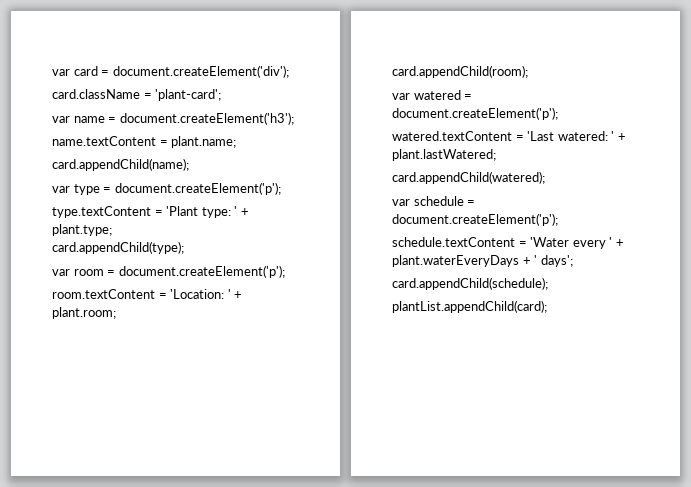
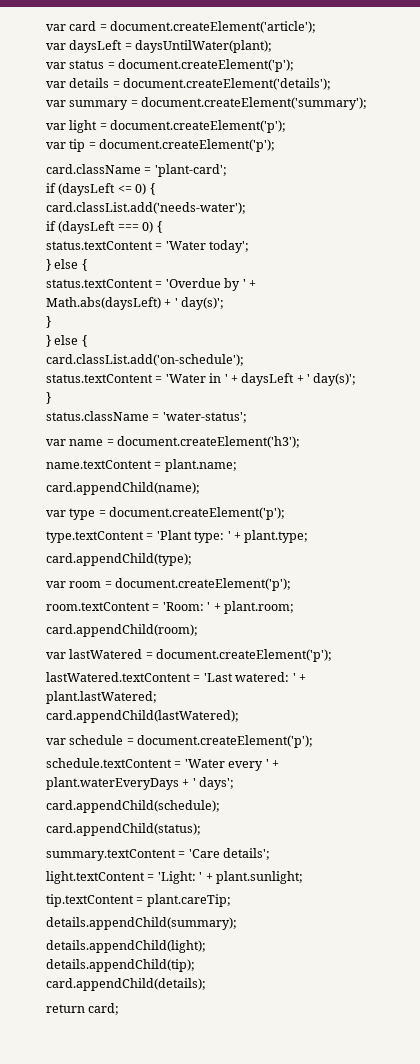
[112,65,289,78] [52,89,222,101] document.createElement('div'); // card.className = 'plant-card'; -> [110,21,317,33] [46,40,273,53] [46,59,295,72] [46,78,332,90] [46,97,368,110] [46,120,287,133] [46,139,276,152] [46,164,227,177] [46,183,155,196] [46,202,246,214] [46,221,162,234] [46,240,250,253] [46,259,87,271] [46,278,256,291] [46,297,225,310] [46,316,51,328] [46,335,87,347] [46,354,244,366] [46,373,357,386] [46,392,51,404] [46,411,247,423] document.createElement('article'); // var daysLeft = daysUntilWater(plant); // var status = document.createElement('p'); // var details = document.createElement('details'); // var summary = document.createElement('summary'); // var light = document.createElement('p'); // var tip = document.createElement('p'); // card.className = 'plant-card'; // if (daysLeft <= 0) { // card.classList.add('needs-water'); // if (daysLeft === 0) { // status.textContent = 'Water today'; // } else { // status.textContent = 'Overdue by ' + Math.abs(daysLeft) + ' day(s)'; // } // } else { // card.classList.add('on-schedule'); // status.textContent = 'Water in ' + daysLeft + ' day(s)'; // } // status.className = 'water-status';
[170,289,225,299] 'Location: -> [162,602,204,611] 'Room:
[413,90,473,100] [392,107,558,120] [392,131,512,141] watered = document.createElement('p'); // watered.textContent -> [69,649,333,662] [46,672,191,682] lastWatered = document.createElement('p'); // lastWatered.textContent
[392,171,545,184] card.appendChild(watered); -> [46,710,239,723] card.appendChild(lastWatered);
[392,300,547,313] plantList.appendChild(card); -> [46,823,201,836] [46,848,271,861] [46,871,303,884] [46,894,231,907] [46,917,237,930] [46,940,206,953] [46,959,195,972] [46,978,206,991] [46,1003,120,1015] card.appendChild(status); // summary.textContent = 'Care details'; // light.textContent = 'Light: ' + plant.sunlight; // tip.textContent = plant.careTip; // details.appendChild(summary); // details.appendChild(light); // details.appendChild(tip); // card.appendChild(details); // return card;

